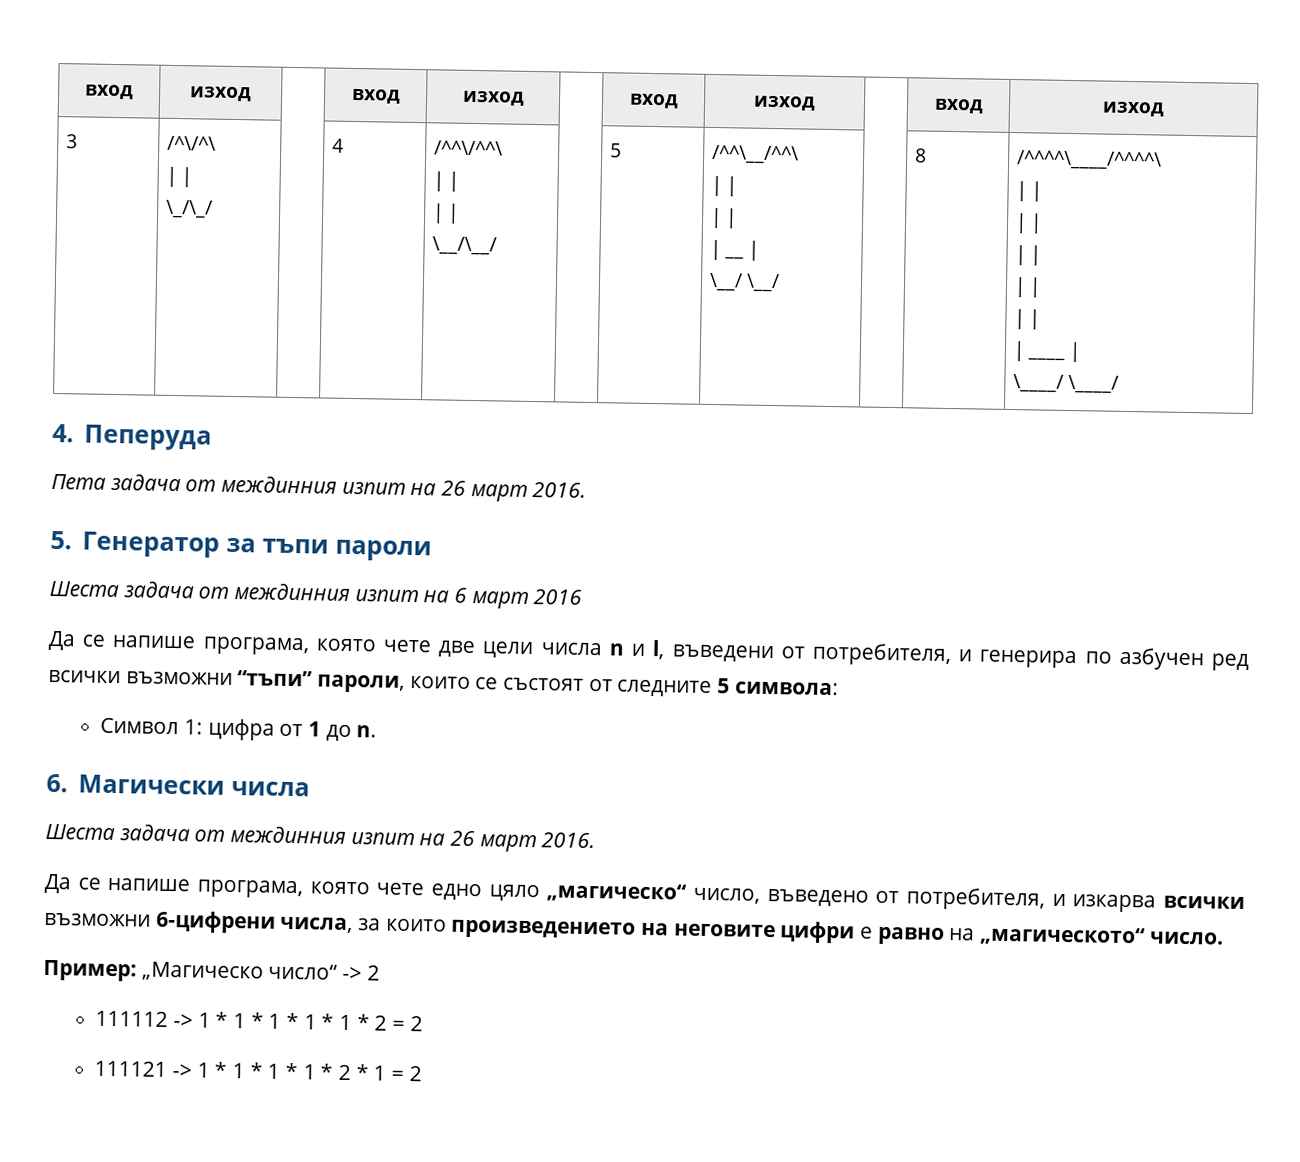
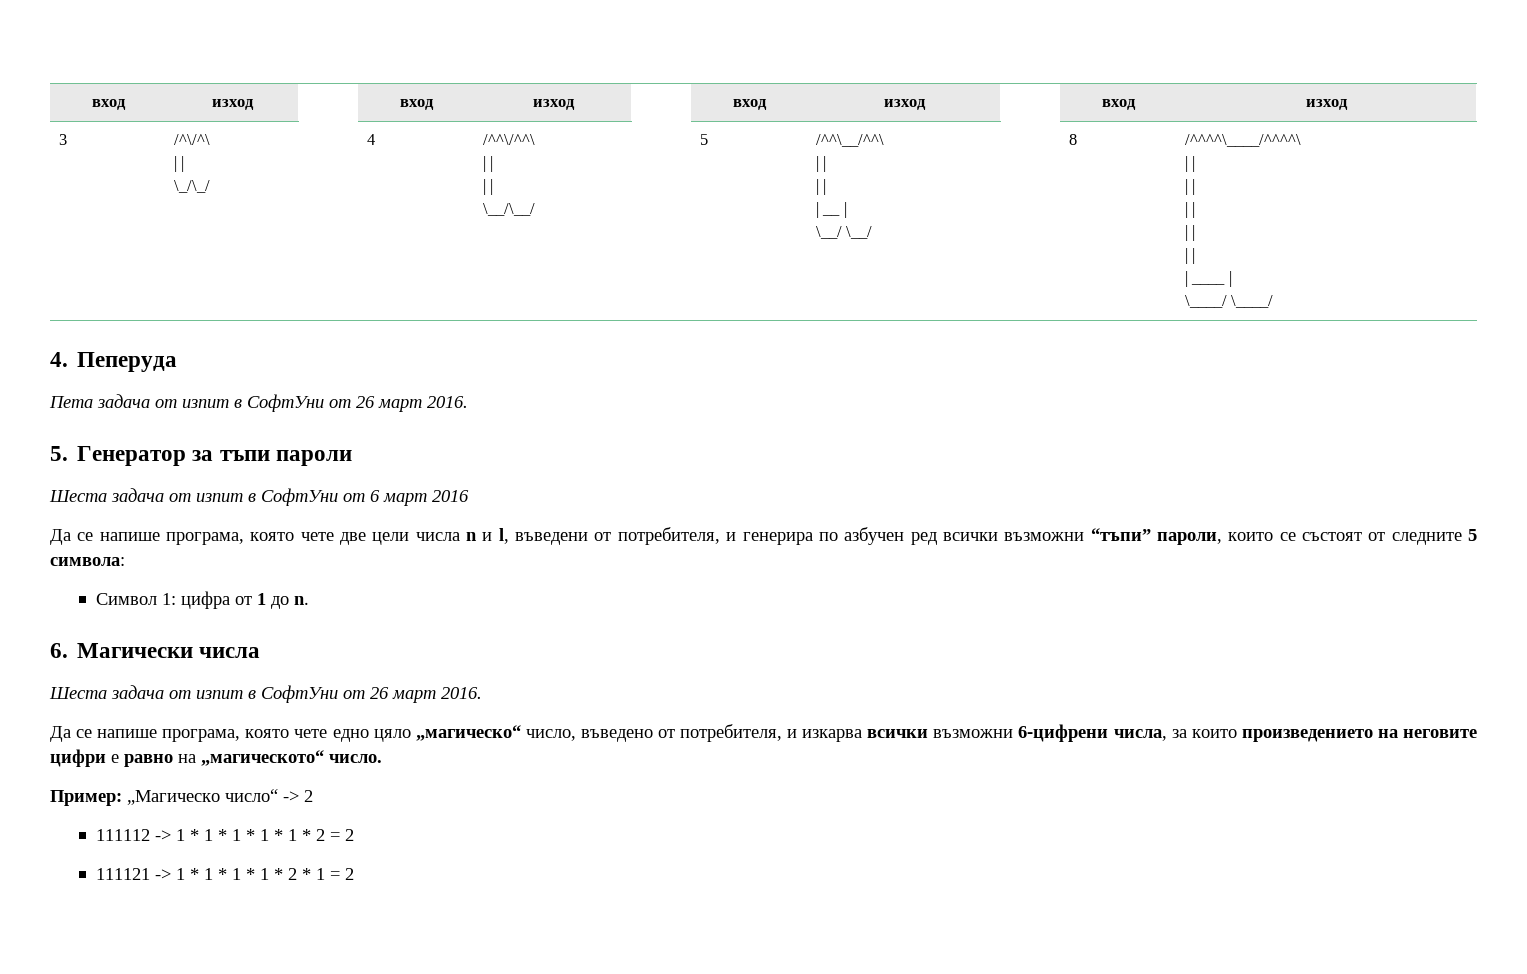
[221,475,437,496] междинния изпит на -> [182,394,351,412] изпит в СофтУни от
[234,583,450,603] междинния изпит на -> [196,488,365,506] изпит в СофтУни от
[230,826,446,846] междинния изпит на -> [196,685,365,703] изпит в СофтУни от

